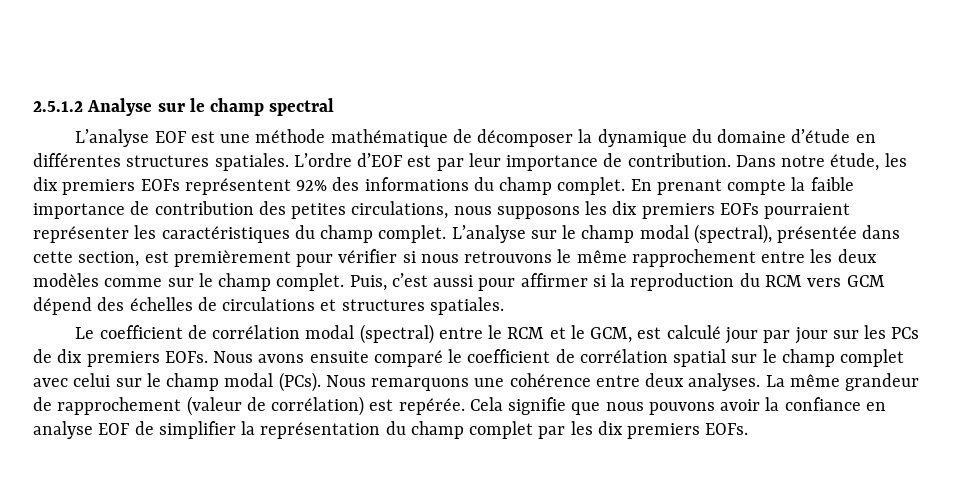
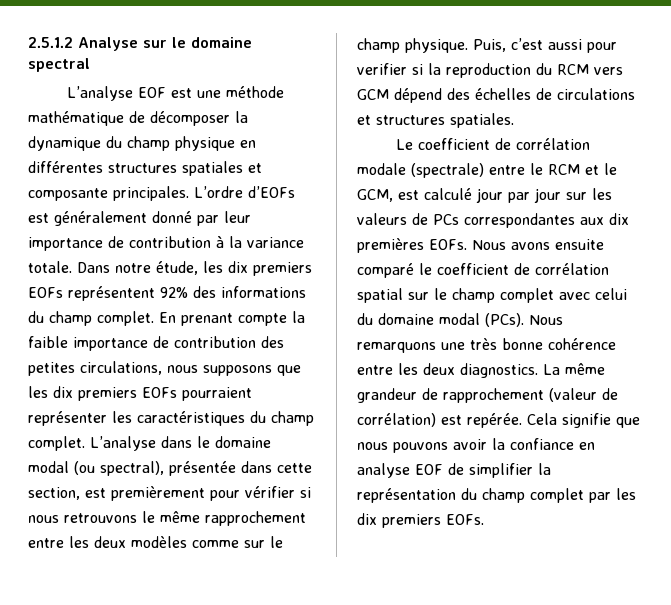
[210,98,265,116] champ -> [191,37,252,48] domaine
[717,129,851,143] domaine d’étude -> [127,136,235,151] champ physique
[214,153,731,171] spatiales. L’ordre d’EOF est par leur importance de contribution. -> [182,161,262,176] [28,186,295,201] [28,211,251,226] [28,236,304,251] [28,261,72,273] spatiales et composante principales. L’ordre d’EOFs est généralement donné par leur importance de contribution à la variance totale.
(580, 212) none -> [277,365,301,376] que
[530,224,772,244] sur le champ modal (spectral), -> [160,436,271,448] [28,461,164,476] dans le domaine modal (ou spectral),
[276,273,345,291] complet. -> [405,38,468,53] physique.
[520,273,588,287] affirmer -> [357,63,407,75] verifier
[305,324,434,344] modal (spectral) -> [357,163,484,178] modale (spectrale)
[891,327,920,339] [33,349,160,367] PCs de dix premiers -> [357,213,629,228] [357,238,424,253] valeurs de PCs correspondantes aux dix premières
[115,373,220,391] sur le champ -> [357,313,434,325] du domaine
[509,373,761,391] cohérence entre deux analyses. -> [470,338,616,350] [357,363,538,378] très bonne cohérence entre les deux diagnostics.

